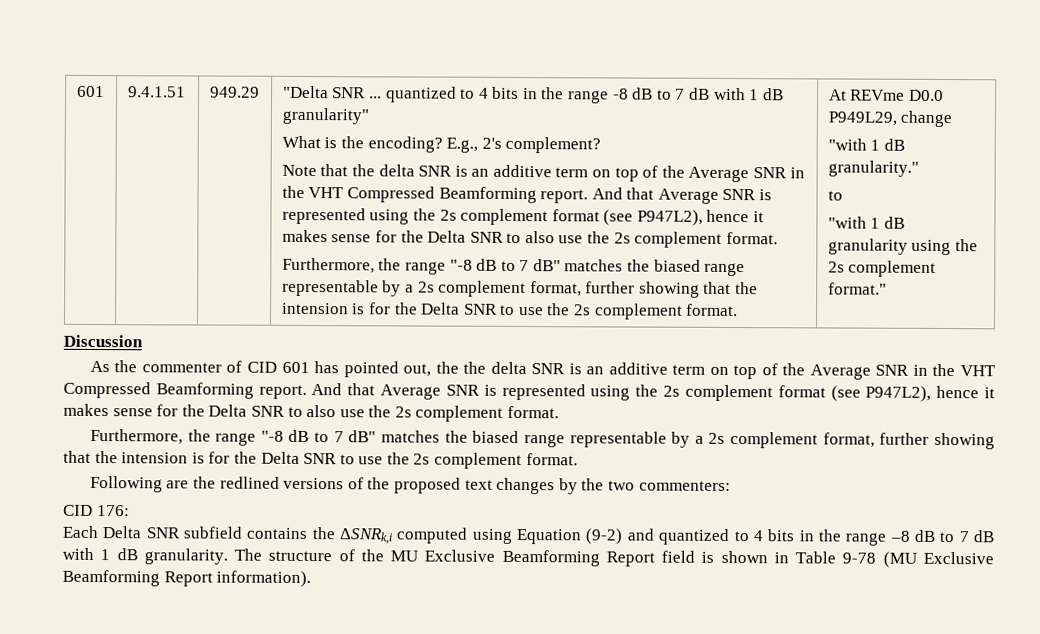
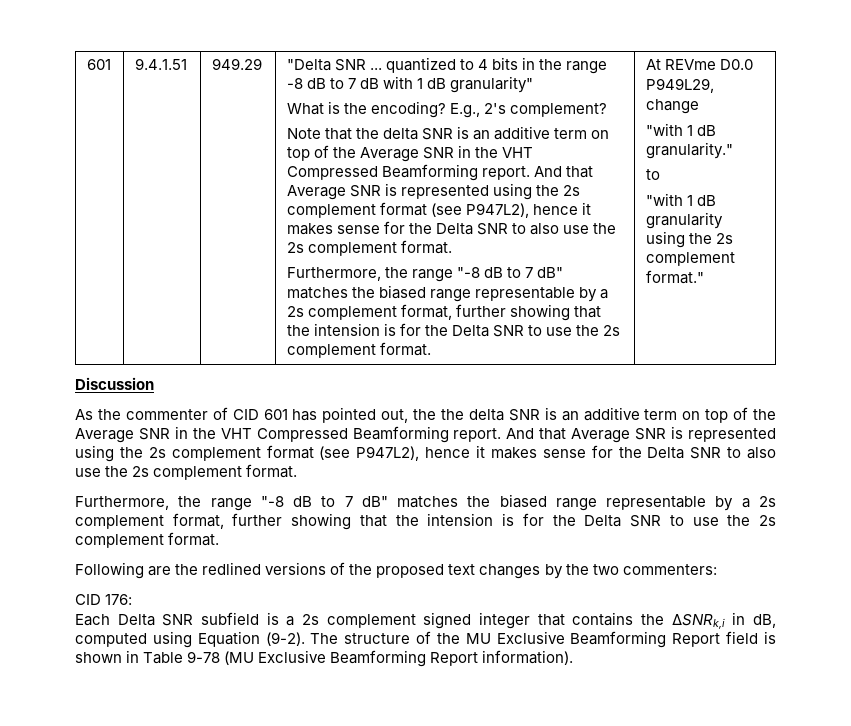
(244, 532) none -> [266,612,565,629] is a 2s complement signed integer that
(394, 536) none -> [732,612,776,628] in dB,
[585,528,995,546] [62,547,228,565] (9-2) and quantized to 4 bits in the range –8 dB to 7 dB with 1 dB granularity. -> [265,632,305,646] (9-2).

